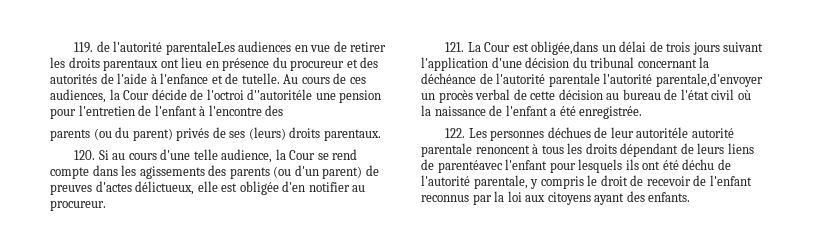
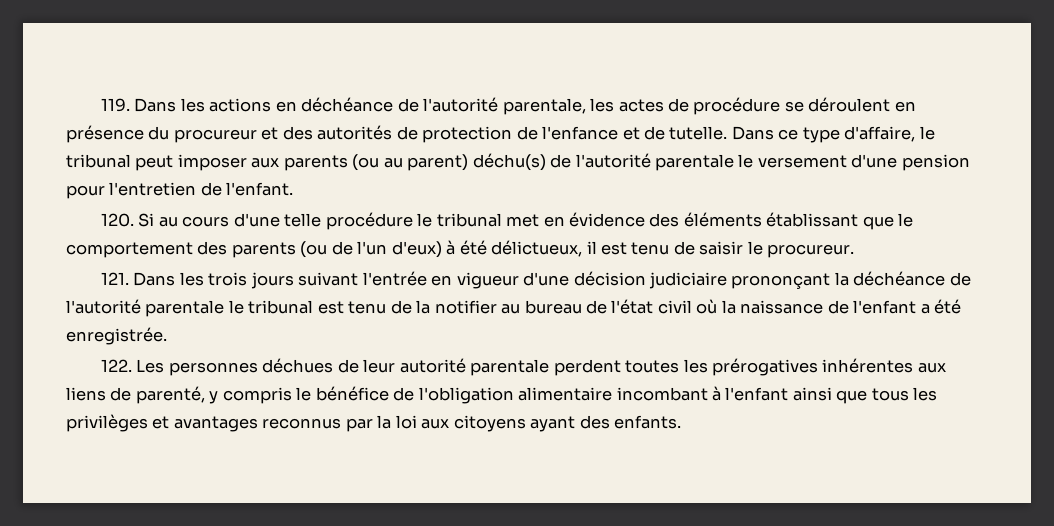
[96,41,387,55] [50,57,203,71] de l'autorité parentaleLes audiences en vue de retirer les droits parentaux ont lieu -> [134,97,891,115] Dans les actions en déchéance de l'autorité parentale, les actes de procédure se déroulent
[117,73,157,84] l'aide à -> [422,126,538,143] protection de
[283,73,366,84] [50,89,382,103] [50,105,284,119] [50,127,381,141] Au cours de ces audiences, la Cour décide de l'octroi d''autoritéle une pension pour l'entretien de l'enfant à l'encontre des // parents (ou du parent) privés de ses (leurs) droits parentaux. -> [731,126,935,143] [66,153,970,171] [66,182,294,199] Dans ce type d'affaire, le tribunal peut imposer aux parents (ou au parent) déchu(s) de l'autorité parentale le versement d'une pension pour l'entretien de l'enfant.
[221,149,358,163] [50,165,379,179] [50,181,366,195] [50,200,106,211] [445,41,764,55] [421,57,697,71] audience, la Cour se rend compte dans les agissements des parents (ou d'un parent) de preuves d'actes délictueux, elle est obligée d'en notifier au procureur. // 121. La Cour est obligée,dans un délai de trois jours suivant l'application d'une décision du tribunal concernant -> [325,212,914,230] [66,240,855,258] [100,271,831,289] procédure le tribunal met en évidence des éléments établissant que le comportement des parents (ou de l'un d'eux) à été délictueux, il est tenu de saisir le procureur. // 121. Dans les trois jours suivant l'entrée en vigueur d'une décision judiciaire prononçant
[603,73,763,87] [421,89,603,103] l'autorité parentale,d'envoyer un procès verbal de cette décision -> [228,300,497,314] le tribunal est tenu de la notifier
[636,127,689,138] autoritéle -> (396, 366) none
[475,143,754,157] [421,159,731,173] [421,175,752,189] renoncent à tous les droits dépendant de leurs liens de parentéavec l'enfant pour lesquels ils ont été déchu de l'autorité parentale, y compris le droit de recevoir de l'enfant -> [553,358,946,376] [66,386,938,404] [66,414,258,432] perdent toutes les prérogatives inhérentes aux liens de parenté, y compris le bénéfice de l'obligation alimentaire incombant à l'enfant ainsi que tous les privilèges et avantages

